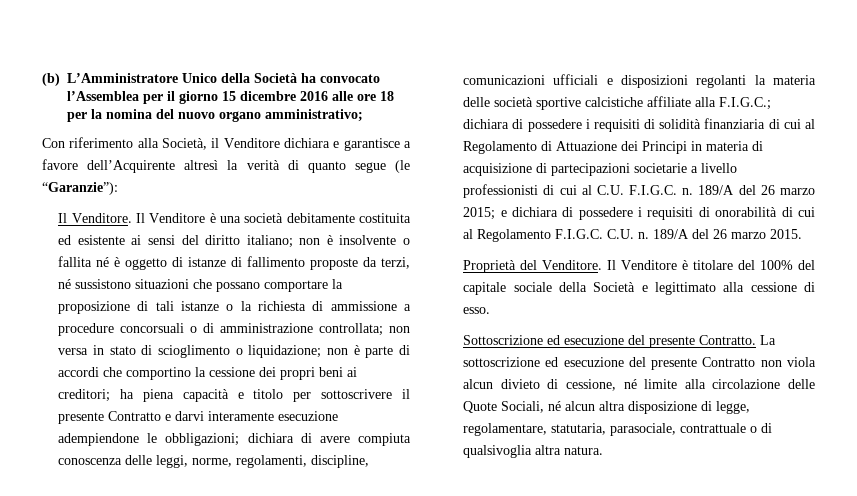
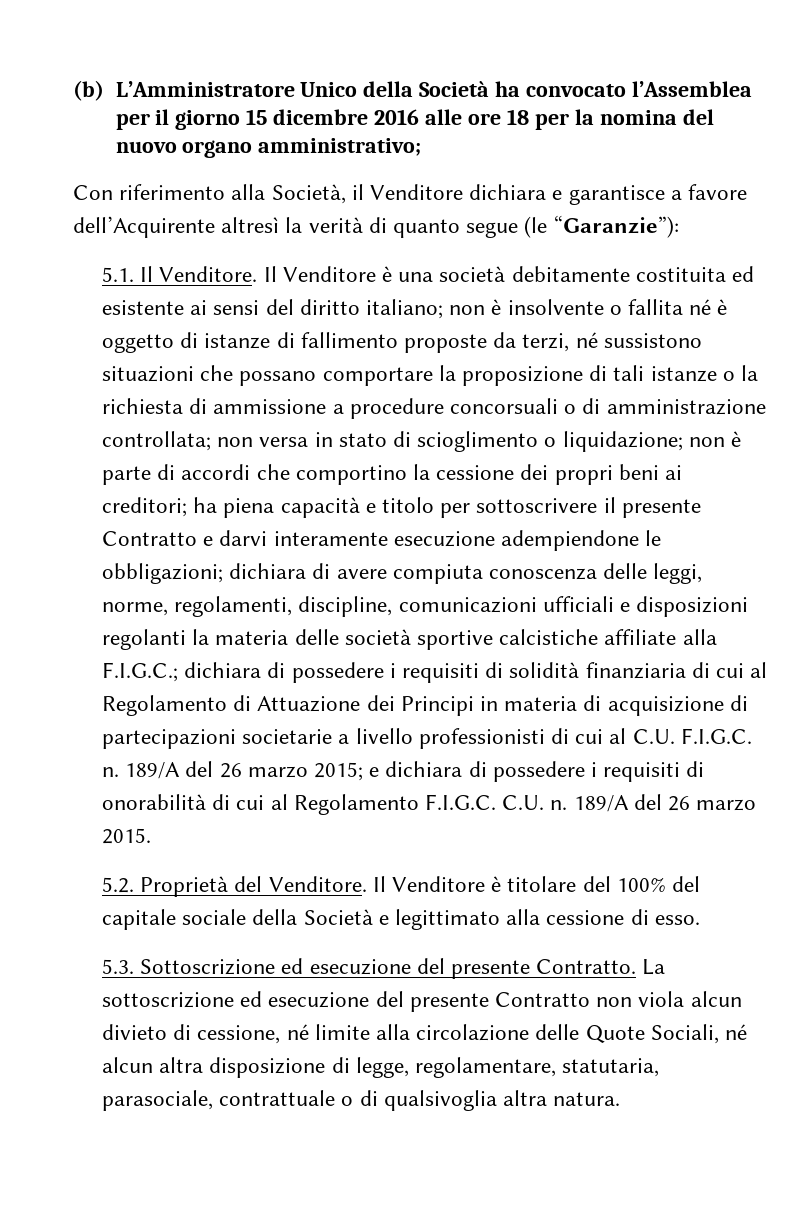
(118, 188) none -> [101,267,134,282] 5.1.
(803, 234) none -> [101,877,134,893] 5.2.
(491, 310) none -> [101,959,134,974] 5.3.

